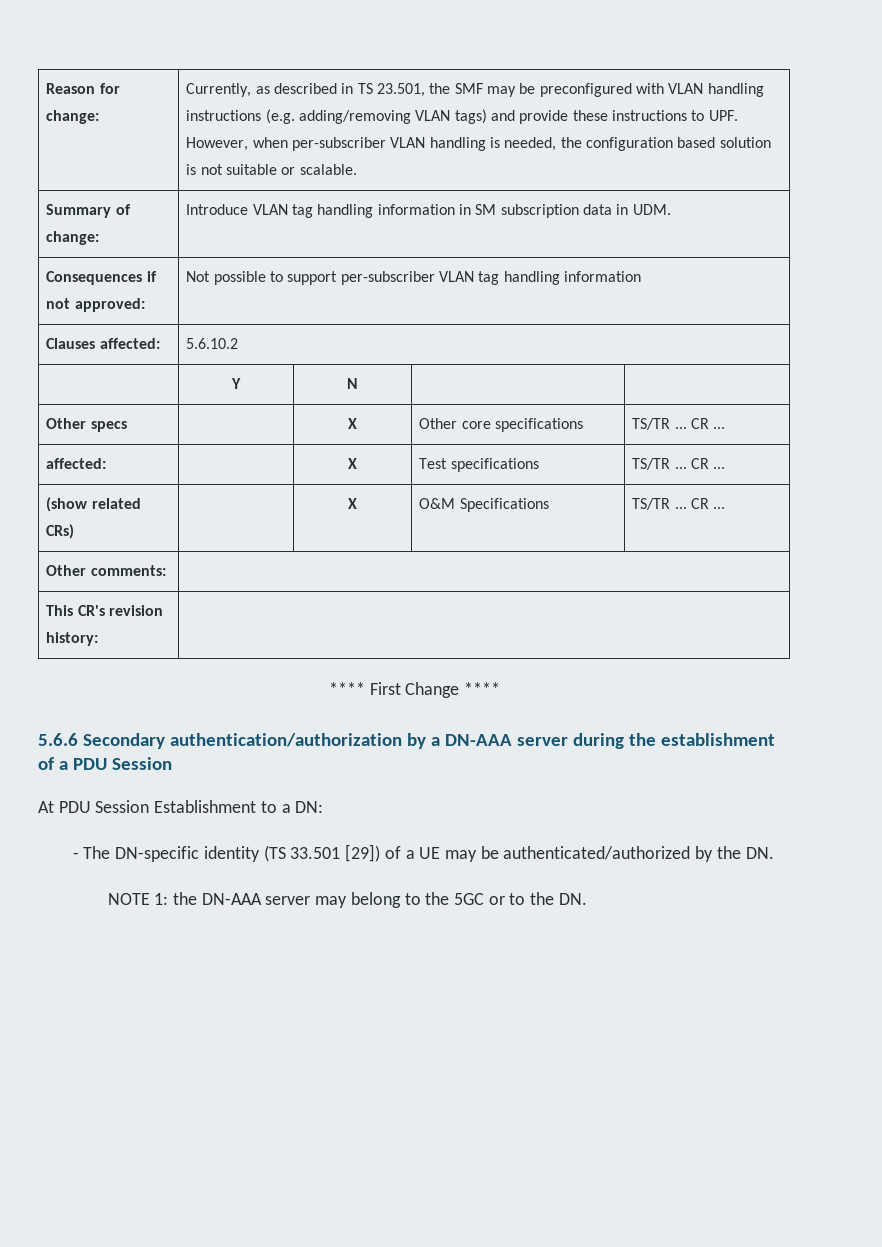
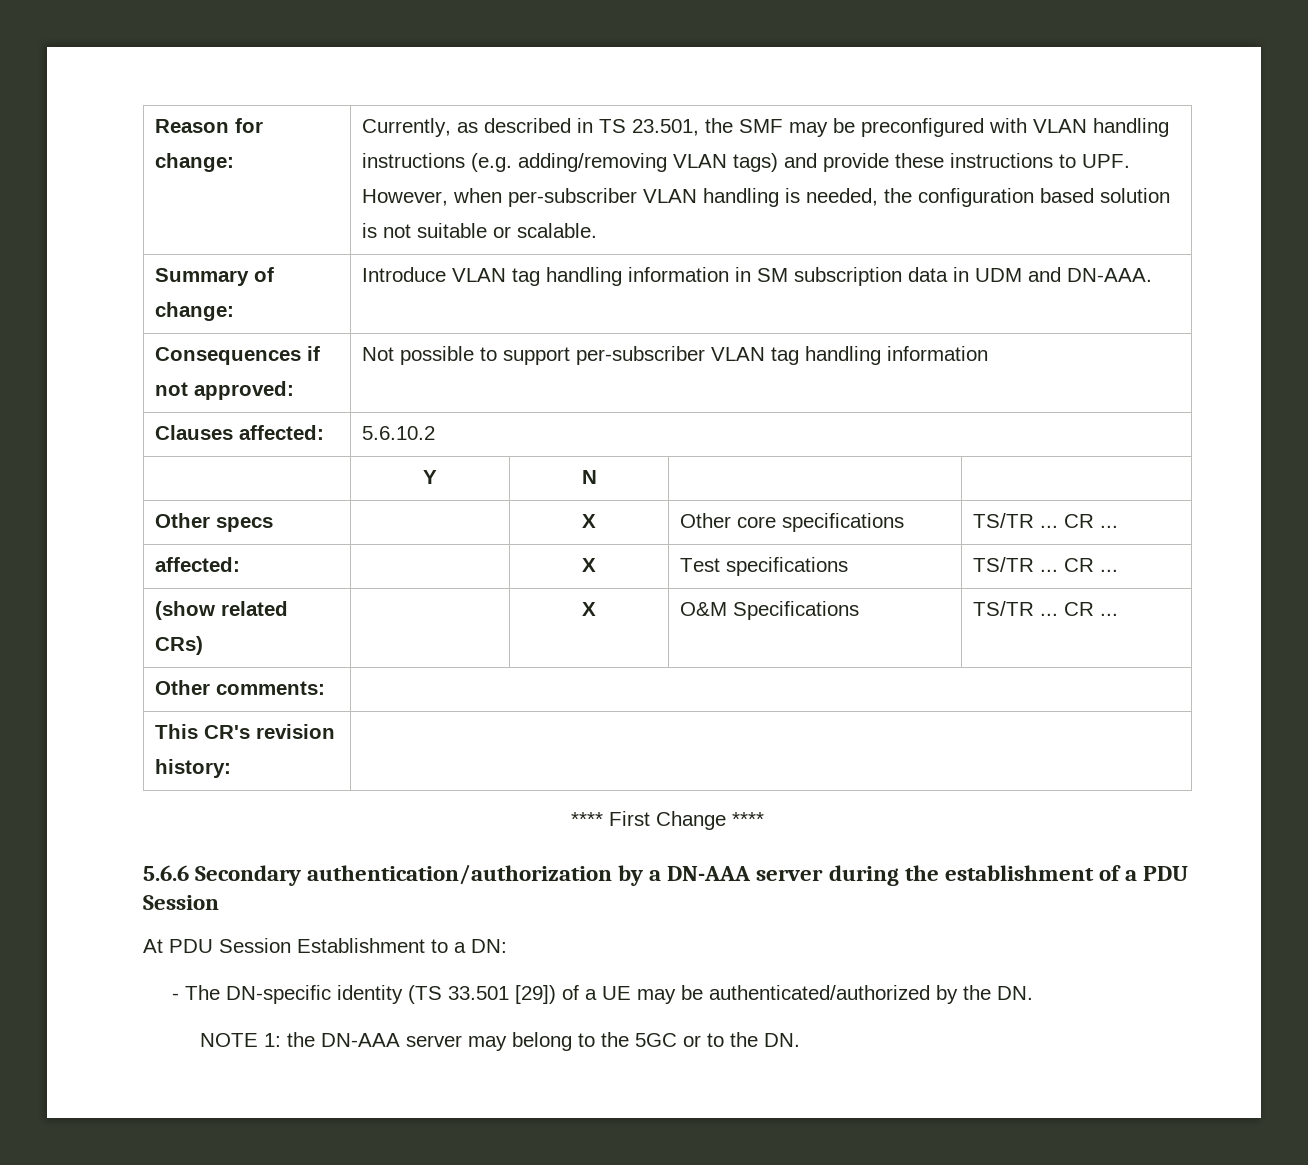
[632,204,671,215] UDM. -> [975,267,1153,282] UDM and DN-AAA.

